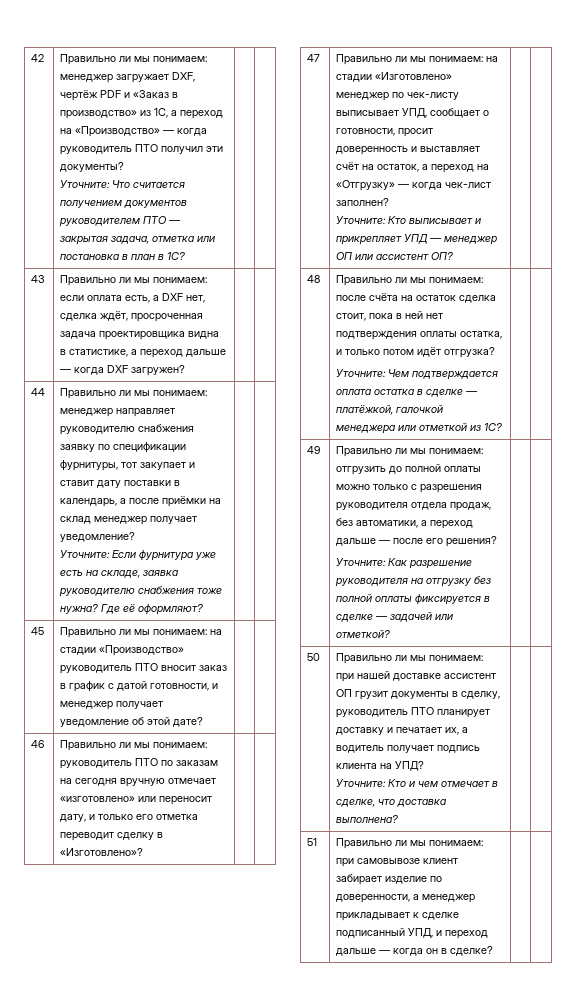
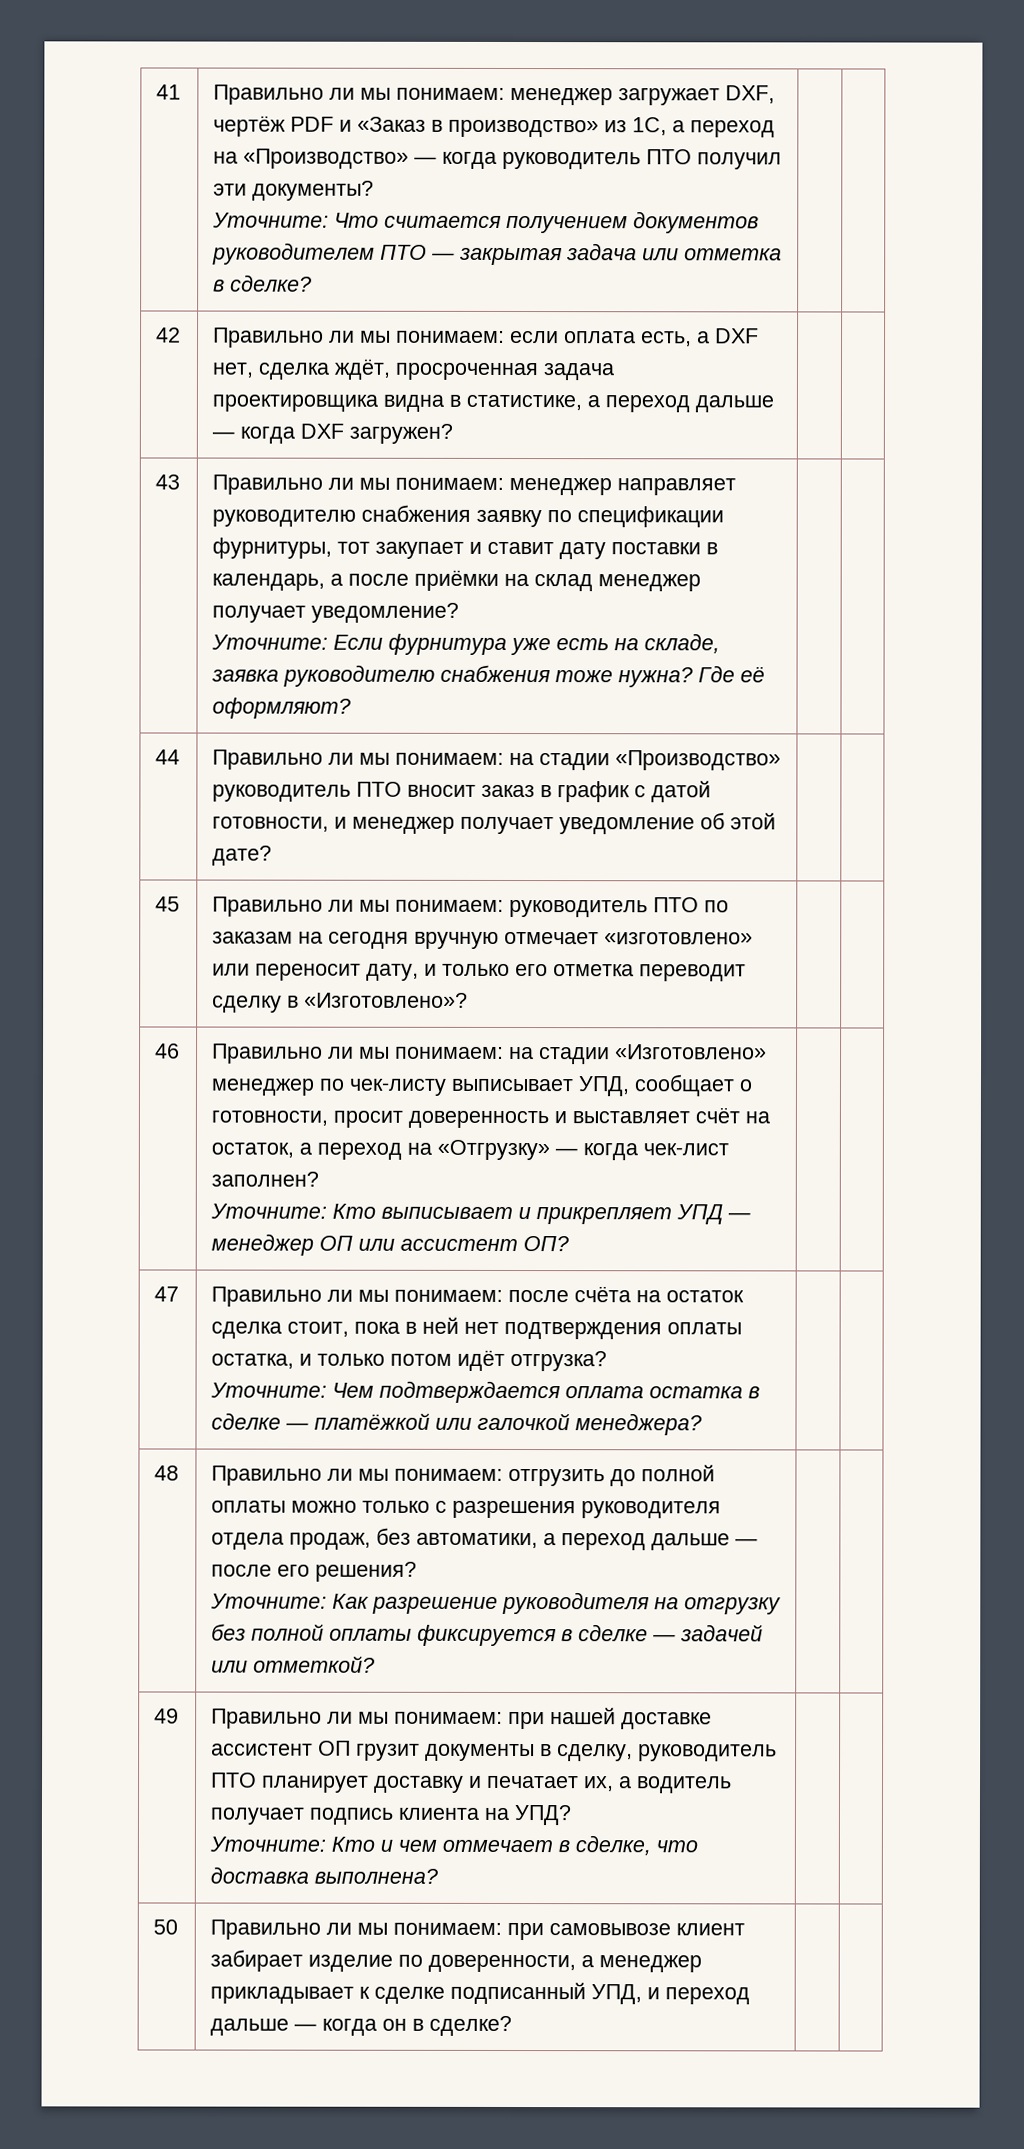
[31,54,45,62] 42 -> [156,84,182,100] 41
[111,236,216,244] [60,252,186,260] [31,275,46,283] задача, отметка или постановка в план в 1С? | | // 43 -> [566,243,783,261] [213,274,313,292] [156,327,182,343] задача или отметка в сделке? | | // 42
[31,388,46,396] 44 -> [155,474,181,490] 43
[31,627,45,635] 45 -> [155,749,181,765] 44
[31,740,45,748] 46 -> [155,896,181,912] 45
[307,54,321,62] 47 -> [155,1043,181,1059] 46
[307,275,321,283] 48 -> [154,1286,180,1302] 47
[336,405,444,415] [336,423,503,434] [307,446,321,454] платёжкой, галочкой менеджера или отметкой из 1С? | | // 49 -> [314,1412,703,1436] [154,1465,180,1481] платёжкой или галочкой менеджера? | | // 48
[307,653,321,661] 50 -> [154,1708,180,1724] 49
[307,838,318,846] 51 -> [153,1919,179,1935] 50

